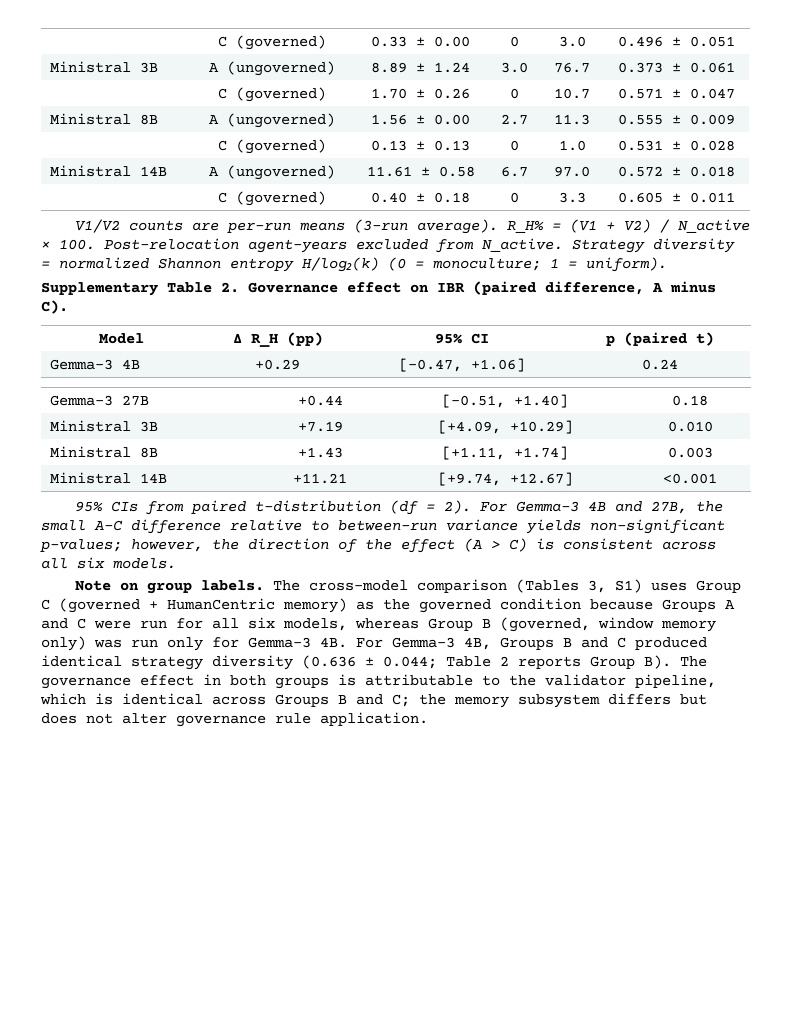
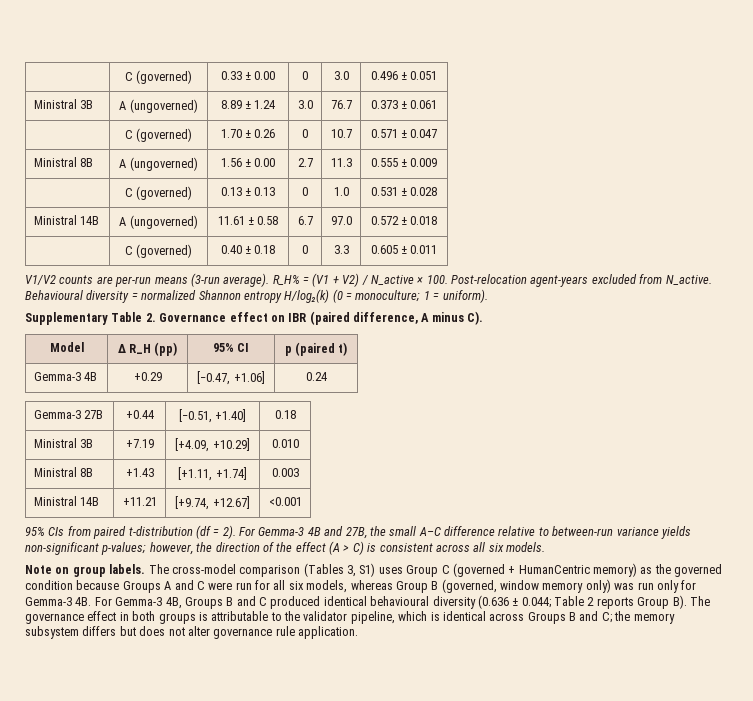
[572,239,645,253] Strategy -> [25,290,83,300] Behavioural
[131,656,203,670] strategy -> [370,596,430,606] behavioural

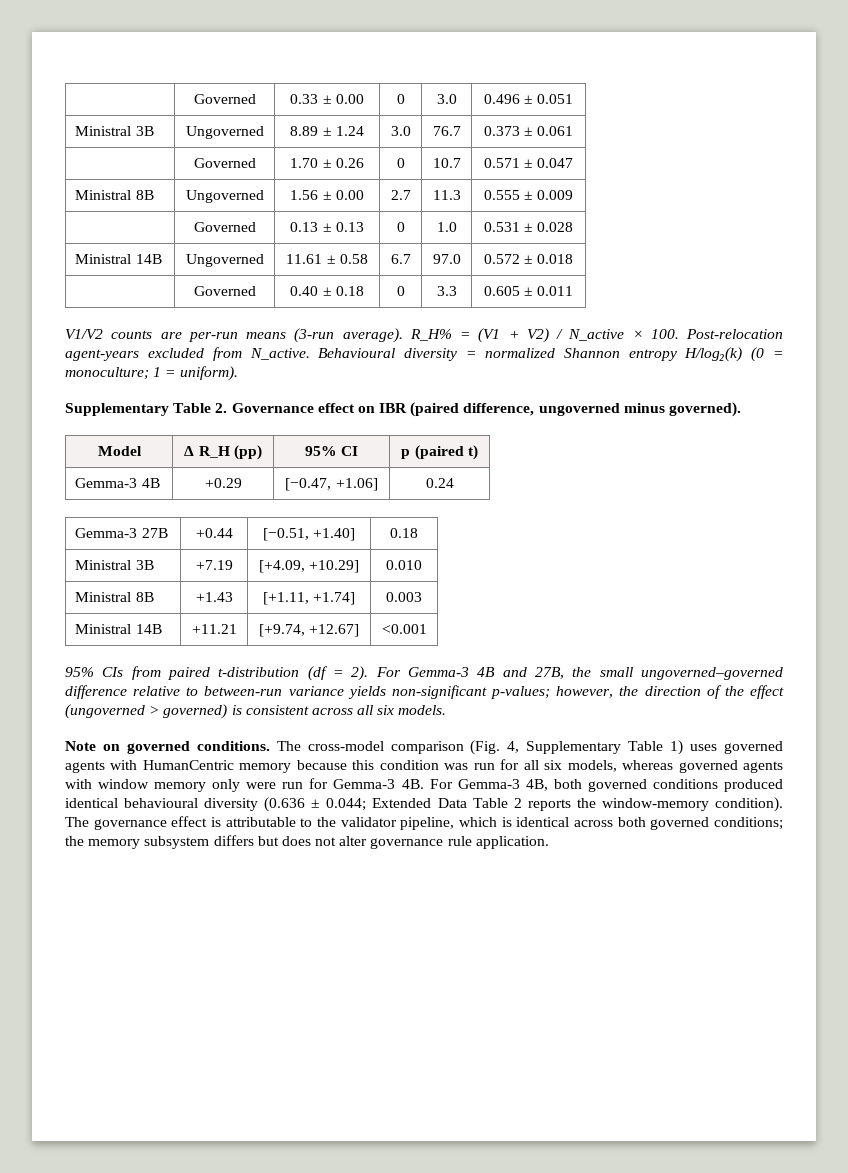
[124,70,193,84] | C (governed) -> [193,94,256,104] | Governed
[119,99,198,113] A (ungoverned) -> [185,126,264,139] Ungoverned
[124,128,193,142] C (governed) -> [193,158,256,168] Governed
[119,157,198,171] A (ungoverned) -> [185,190,264,203] Ungoverned
[124,186,193,200] C (governed) -> [193,222,256,232] Governed
[119,215,198,229] A (ungoverned) -> [185,254,264,267] Ungoverned
[124,244,193,258] C (governed) -> [193,286,256,296] Governed
[421,311,484,325] A minus C). -> [538,402,742,417] ungoverned minus governed).
[418,527,441,536] A–C -> [641,667,783,680] ungoverned–governed
[329,541,364,555] (A > C) -> [65,704,228,719] (ungoverned > governed)
[72,564,146,577] group labels. -> [126,741,270,754] governed conditions.
[303,563,723,577] [25,580,233,593] (Tables 3, S1) uses Group C (governed + HumanCentric memory) as the governed condition because Groups A and C were -> [470,740,783,755] [65,760,469,773] (Fig. 4, Supplementary Table 1) uses governed agents with HumanCentric memory because this condition was
[395,579,679,593] Group B (governed, window memory only) was run only -> [678,760,783,773] [65,779,304,792] governed agents with window memory only were run
[184,596,267,609] Groups B and C -> [553,779,718,792] both governed conditions
(551, 602) none -> [372,798,467,808] Extended Data
[637,595,710,609] [25,611,196,624] Group B). The governance effect in both groups -> [576,797,784,812] [65,816,208,830] the window-memory condition). The governance effect
[527,611,612,624] Groups B and C; -> [617,817,783,830] both governed conditions;

